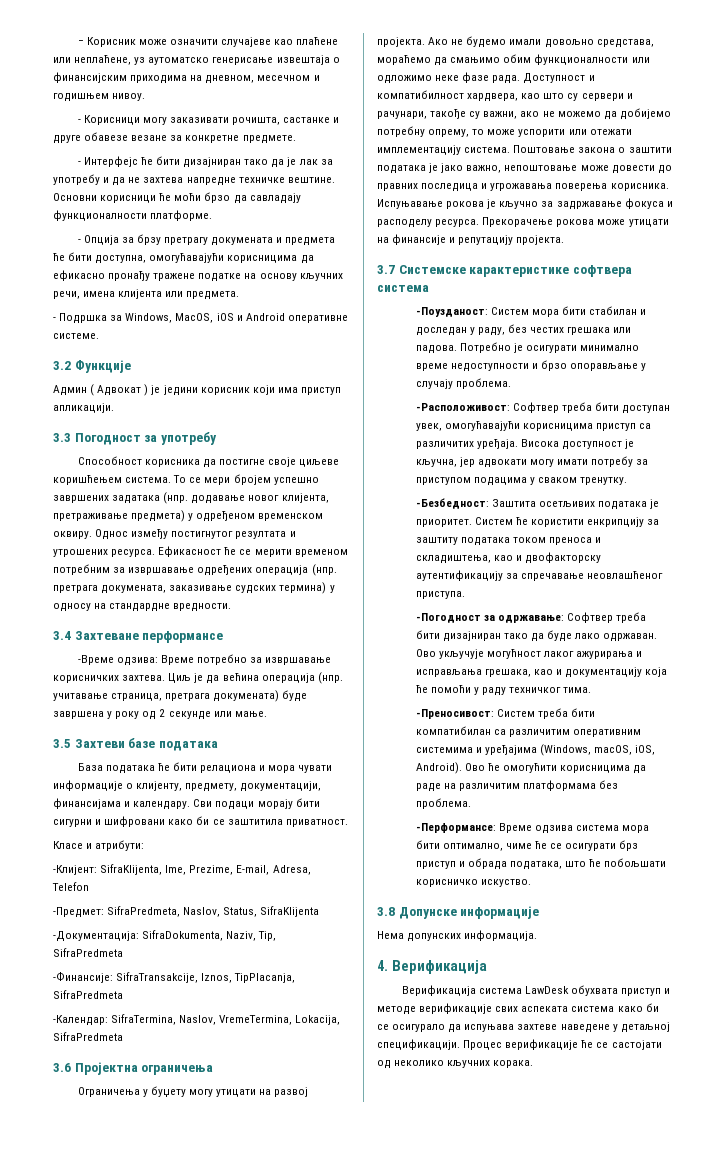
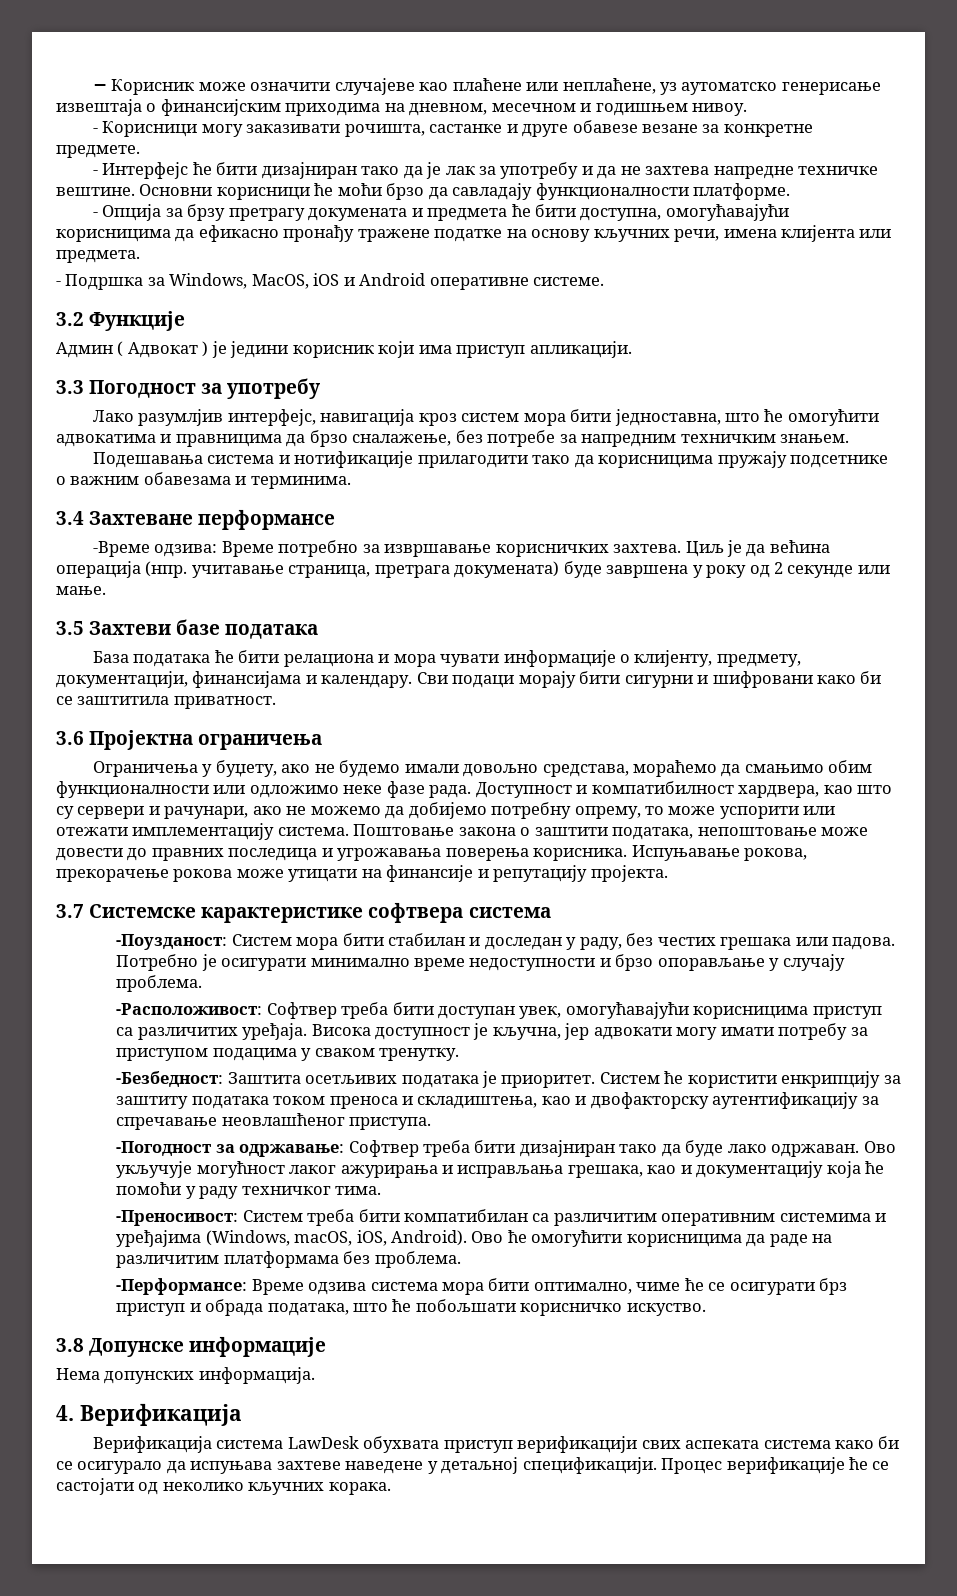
[77,456,340,468] [53,474,319,485] [53,492,329,504] [53,510,324,522] [53,529,296,540] [53,546,348,557] [53,564,337,576] [53,582,335,594] [53,603,232,612] Способност корисника да постигне своје циљеве коришћењем система. То се мери бројем успешно завршених задатака (нпр. додавање новог клијента, претраживање предмета) у одређеном временском оквиру. Однос између постигнутог резултата и утрошених ресурса. Ефикасност ће се мерити временом потребним за извршавање одређених операција (нпр. претрага докумената, заказивање судских термина) у односу на стандардне вредности. -> [92,409,879,426] [56,430,850,447] [92,451,889,468] [56,472,351,489] Лако разумлјив интерфејс, навигација кроз систем мора бити једноставна, што ће омогућити адвокатима и правницима да брзо сналажење, без потребе за напредним техничким знањем. // Подешавања система и нотификације прилагодити тако да корисницима пружају подсетнике о важним обавезама и терминима.
[53,840,145,851] [53,864,311,875] [52,882,89,891] [53,906,320,918] [53,930,277,942] [53,948,123,957] [53,972,296,983] [53,990,123,999] [53,1014,341,1026] [53,1032,123,1041] // Класе и атрибути: // -Клијент: SifraKlijenta, Ime, Prezime, E-mail, Adresa, Telefon // -Предмет: SifraPredmeta, Naslov, Status, SifraKlijenta // -Документација: SifraDokumenta, Naziv, Tip, SifraPredmeta // -Финансије: SifraTransakcije, Iznos, TipPlacanja, SifraPredmeta // -Календар: SifraTermina, Naslov, VremeTermina, Lokacija, SifraPredmeta -> (276, 702) none
[150,1086,309,1097] [377,37,449,47] буџету могу утицати на развој пројекта. Ако -> [215,760,311,777] буџету, ако
[430,109,518,119] такође су важни, -> (249, 812) none
[377,163,502,174] података је јако важно, -> [612,827,694,840] података,
[446,198,673,210] [377,217,554,228] рокова је кључно за задржавање фокуса и расподелу ресурса. Прекорачење -> [744,848,808,861] [56,869,169,882] рокова, прекорачење
[664,988,671,994] [377,1003,493,1015] и методе верификације -> [517,1436,638,1453] верификацији

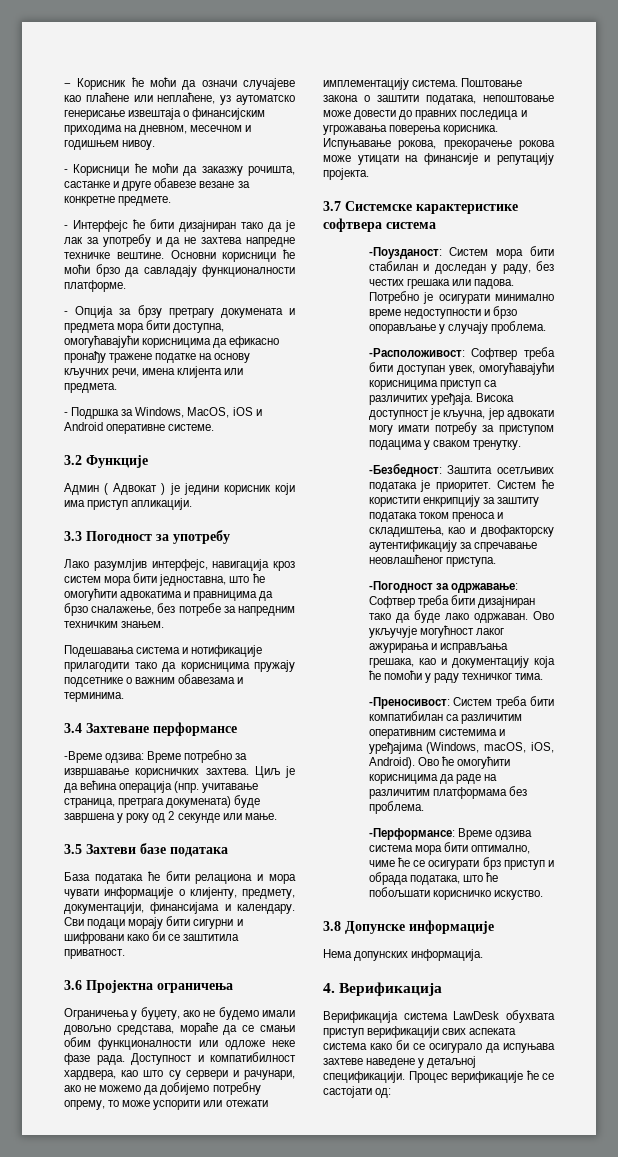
[198,82,331,91] може означити -> [131,77,237,90] ће моћи да означи
[201,124,341,137] могу заказивати -> [134,163,243,176] ће моћи да заказжу
[511,204,531,217] ће -> [117,323,145,333] мора
[633,760,824,777] мораћемо да смањимо -> [179,1022,295,1035] мораће да се смањи
[249,785,339,798] одложимо -> [224,1040,265,1050] одложе
[138,1482,391,1495] од неколико кључних корака. -> [375,1088,392,1098] од:

